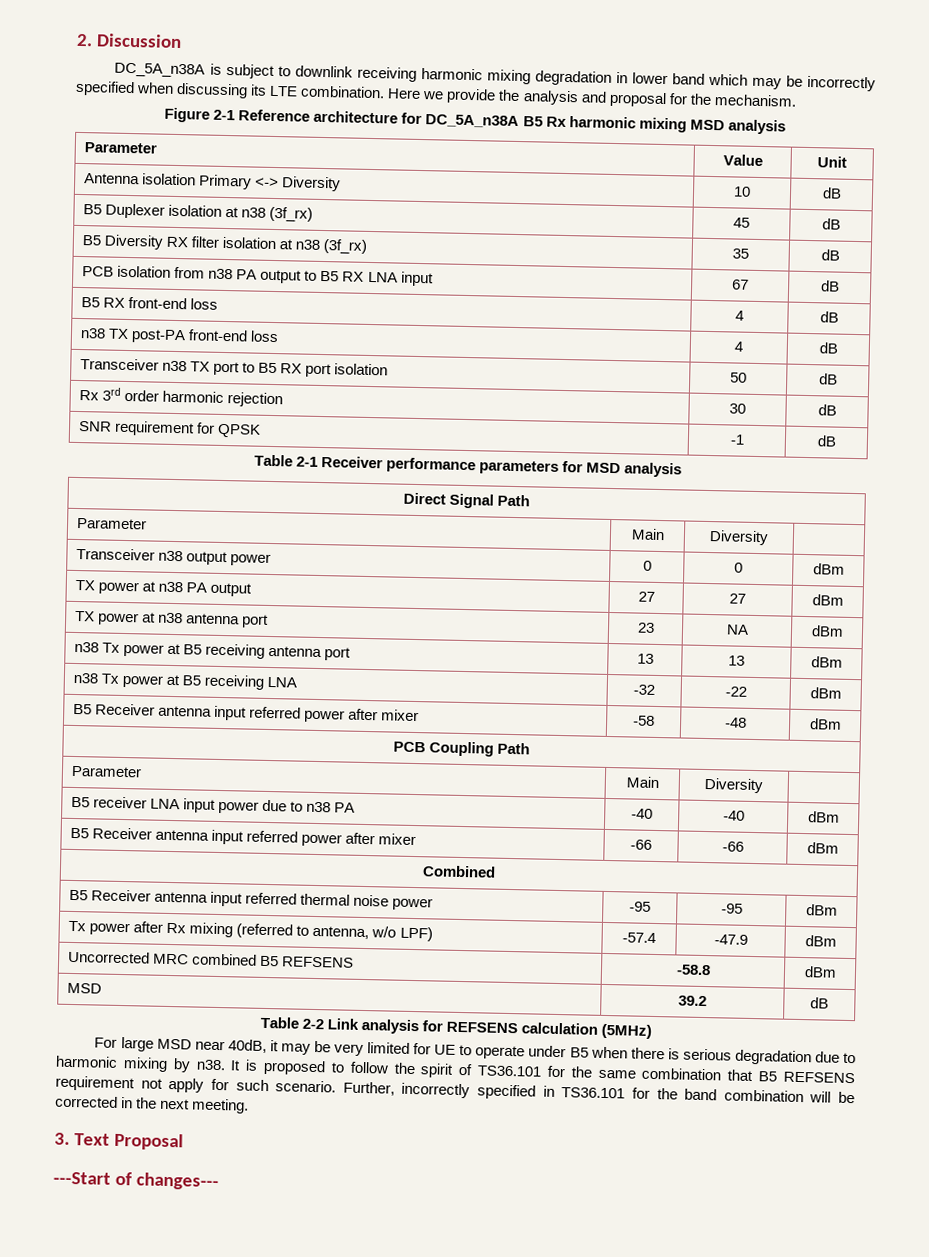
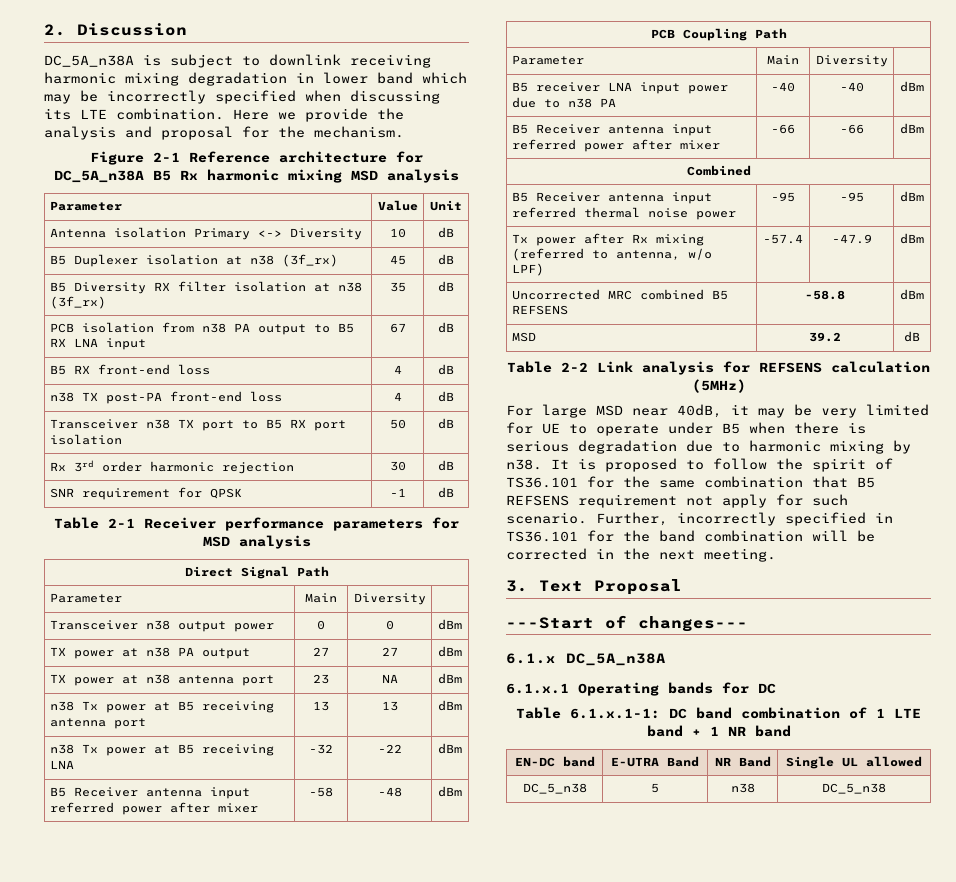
(219, 1181) none -> [506,653,666,666] [506,682,776,696] [516,707,921,719] [646,725,791,737] [514,756,595,767] [611,756,699,767] [714,756,771,767] [786,756,922,769] [522,783,587,794] [651,783,659,793] [730,783,755,793] [822,783,886,794] // 6.1.x DC_5A_n38A // 6.1.x.1 Operating bands for DC // Table 6.1.x.1-1: DC band combination of 1 LTE band + 1 NR band // EN-DC band | E-UTRA Band | NR Band | Single UL allowed // DC_5_n38 | 5 | n38 | DC_5_n38

